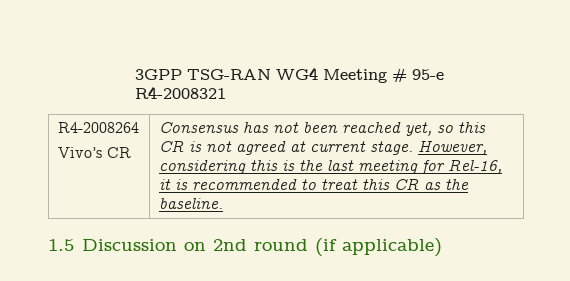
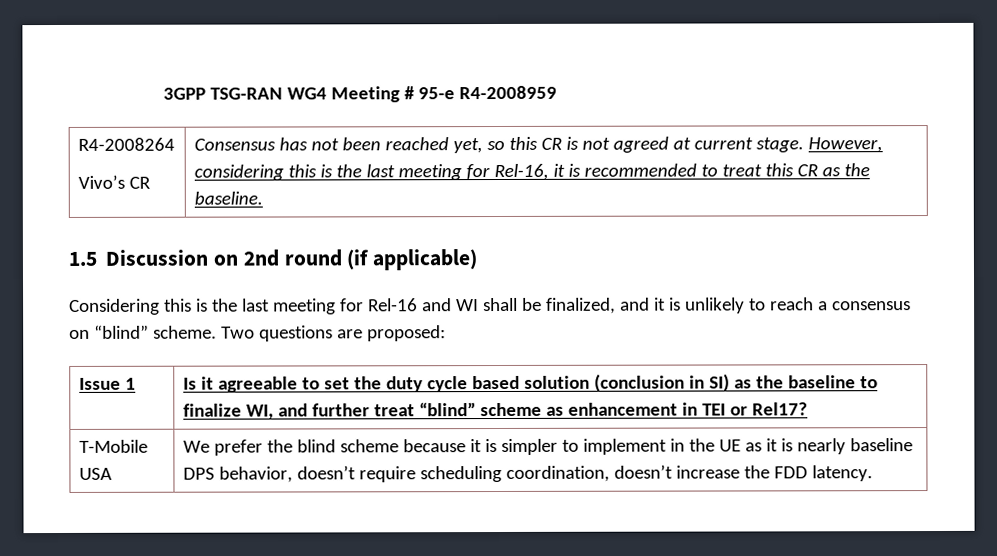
[134,86,226,99] R4-2008321 -> [459,85,558,100] R4-2008959
(442, 247) none -> [69,297,911,315] [69,324,446,342] [78,377,136,390] [182,373,878,393] [182,402,808,420] [78,439,148,453] [78,467,112,480] [182,438,913,456] [182,464,873,483] // Considering this is the last meeting for Rel-16 and WI shall be finalized, and it is unlikely to reach a consensus on “blind” scheme. Two questions are proposed: // Issue 1 | Is it agreeable to set the duty cycle based solution (conclusion in SI) as the baseline to finalize WI, and further treat “blind” scheme as enhancement in TEI or Rel17? // T-Mobile USA | We prefer the blind scheme because it is simpler to implement in the UE as it is nearly baseline DPS behavior, doesn’t require scheduling coordination, doesn’t increase the FDD latency.

